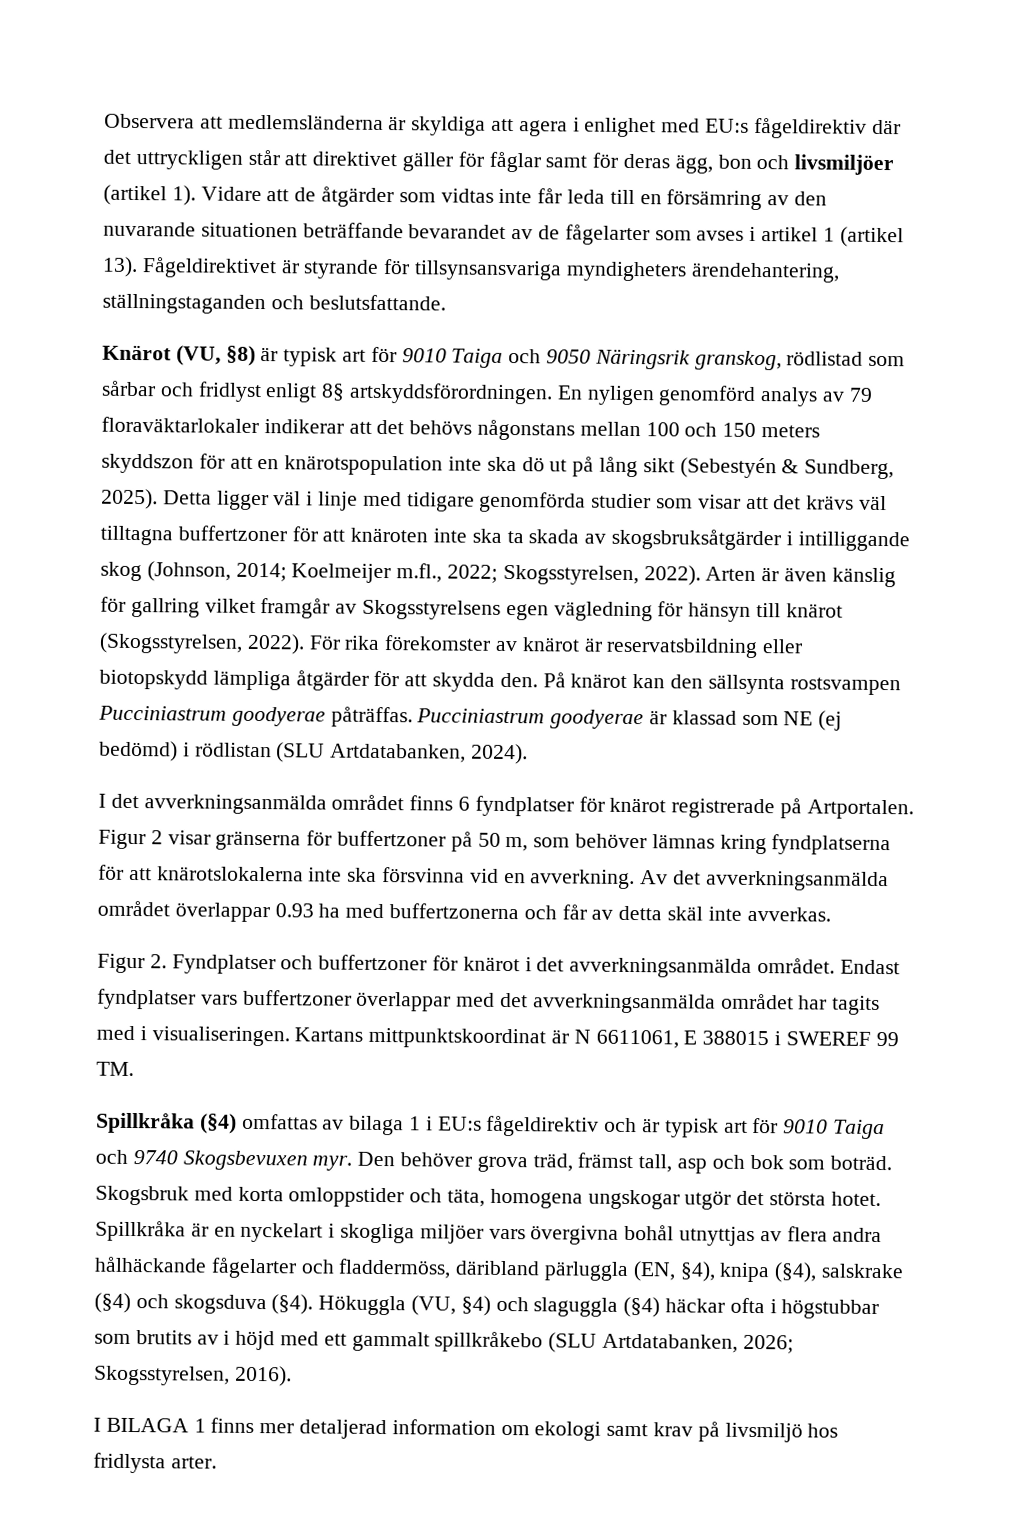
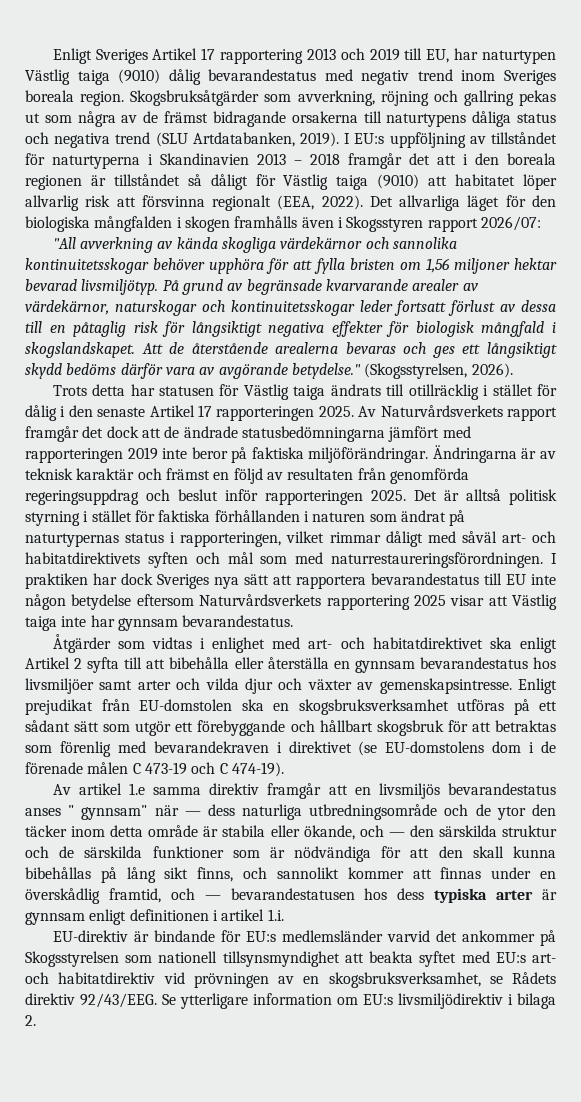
[104,113,901,139] [103,149,895,176] [103,184,828,211] [103,221,904,248] [102,256,840,283] [102,293,446,315] [102,344,906,371] [101,380,873,407] [101,416,821,441] [101,453,895,480] [101,488,888,513] [100,525,910,552] [100,561,896,588] [100,596,843,622] [99,632,804,659] [99,669,901,696] [98,705,843,731] [99,740,529,765] [98,793,914,820] [98,829,892,856] [98,864,889,892] [97,900,831,923] [97,953,900,978] [97,988,881,1016] [96,1025,899,1049] [96,1061,134,1077] [96,1112,886,1140] [95,1149,893,1174] [95,1185,881,1210] [95,1220,883,1247] [94,1256,905,1283] [94,1292,880,1320] [94,1330,794,1354] [94,1365,292,1387] [93,1417,839,1443] [93,1452,217,1474] Observera att medlemsländerna är skyldiga att agera i enlighet med EU:s fågeldirektiv där det uttryckligen står att direktivet gäller för fåglar samt för deras ägg, bon och livsmiljöer (artikel 1). Vidare att de åtgärder som vidtas inte får leda till en försämring av den nuvarande situationen beträffande bevarandet av de fågelarter som avses i artikel 1 (artikel 13). Fågeldirektivet är styrande för tillsynsansvariga myndigheters ärendehantering, ställningstaganden och beslutsfattande. // Knärot (VU, §8) är typisk art för 9010 Taiga och 9050 Näringsrik granskog, rödlistad som sårbar och fridlyst enligt 8§ artskyddsförordningen. En nyligen genomförd analys av 79 floraväktarlokaler indikerar att det behövs någonstans mellan 100 och 150 meters skyddszon för att en knärotspopulation inte ska dö ut på lång sikt (Sebestyén & Sundberg, 2025). Detta ligger väl i linje med tidigare genomförda studier som visar att det krävs väl tilltagna buffertzoner för att knäroten inte ska ta skada av skogsbruksåtgärder i intilliggande skog (Johnson, 2014; Koelmeijer m.fl., 2022; Skogsstyrelsen, 2022). Arten är även känslig för gallring vilket framgår av Skogsstyrelsens egen vägledning för hänsyn till knärot (Skogsstyrelsen, 2022). För rika förekomster av knärot är reservatsbildning eller biotopskydd lämpliga åtgärder för att skydda den. På knärot kan den sällsynta rostsvampen Pucciniastrum goodyerae påträffas. Pucciniastrum goodyerae är klassad som NE (ej bedömd) i rödlistan (SLU Artdatabanken, 2024). // I det avverkningsanmälda området finns 6 fyndplatser för knärot registrerade på Artportalen. Figur 2 visar gränserna för buffertzoner på 50 m, som behöver lämnas kring fyndplatserna för att knärotslokalerna inte ska försvinna vid en avverkning. Av det avverkningsanmälda området överlappar 0.93 ha med buffertzonerna och får av detta skäl inte avverkas. // Figur 2. Fyndplatser och buffertzoner för knärot i det avverkningsanmälda området. Endast fyndplatser vars buffertzoner överlappar med det avverkningsanmälda området har tagits med i visualiseringen. Kartans mittpunktskoordinat är N 6611061, E 388015 i SWEREF 99 TM. // Spillkråka (§4) omfattas av bilaga 1 i EU:s fågeldirektiv och är typisk art för 9010 Taiga och 9740 Skogsbevuxen myr. Den behöver grova träd, främst tall, asp och bok som boträd. Skogsbruk med korta omloppstider och täta, homogena ungskogar utgör det största hotet. Spillkråka är en nyckelart i skogliga miljöer vars övergivna bohål utnyttjas av flera andra hålhäckande fågelarter och fladdermöss, däribland pärluggla (EN, §4), knipa (§4), salskrake (§4) och skogsduva (§4). Hökuggla (VU, §4) och slaguggla (§4) häckar ofta i högstubbar som brutits av i höjd med ett gammalt spillkråkebo (SLU Artdatabanken, 2026; Skogsstyrelsen, 2016). // I BILAGA 1 finns mer detaljerad information om ekologi samt krav på livsmiljö hos fridlysta arter. -> [52,48,556,64] [25,69,556,85] [25,90,556,106] [25,111,556,127] [25,132,557,148] [25,153,556,169] [25,174,558,190] [25,195,556,211] [25,216,541,232] [52,237,457,253] [25,258,558,274] [25,279,478,295] [25,300,556,316] [25,321,556,337] [25,342,557,358] [25,363,513,379] [52,384,557,400] [25,405,557,421] [25,426,471,442] [25,445,556,463] [25,468,469,484] [25,489,557,505] [25,510,466,526] [25,531,557,547] [25,552,557,568] [25,573,556,589] [25,594,557,610] [25,615,294,631] [52,634,558,653] [25,657,556,673] [25,678,557,694] [25,699,557,715] [25,720,556,736] [25,741,556,757] [25,762,284,777] [52,783,556,799] [25,804,556,820] [25,825,557,840] [25,846,556,862] [25,867,556,883] [25,888,558,904] [25,909,284,925] [52,930,557,946] [25,951,556,967] [25,972,556,988] [25,993,556,1009] [25,1015,36,1026] Enligt Sveriges Artikel 17 rapportering 2013 och 2019 till EU, har naturtypen Västlig taiga (9010) dålig bevarandestatus med negativ trend inom Sveriges boreala region. Skogsbruksåtgärder som avverkning, röjning och gallring pekas ut som några av de främst bidragande orsakerna till naturtypens dåliga status och negativa trend (SLU Artdatabanken, 2019). I EU:s uppföljning av tillståndet för naturtyperna i Skandinavien 2013 – 2018 framgår det att i den boreala regionen är tillståndet så dåligt för Västlig taiga (9010) att habitatet löper allvarlig risk att försvinna regionalt (EEA, 2022). Det allvarliga läget för den biologiska mångfalden i skogen framhålls även i Skogsstyren rapport 2026/07: // "All avverkning av kända skogliga värdekärnor och sannolika kontinuitetsskogar behöver upphöra för att fylla bristen om 1,56 miljoner hektar bevarad livsmiljötyp. På grund av begränsade kvarvarande arealer av värdekärnor, naturskogar och kontinuitetsskogar leder fortsatt förlust av dessa till en påtaglig risk för långsiktigt negativa effekter för biologisk mångfald i skogslandskapet. Att de återstående arealerna bevaras och ges ett långsiktigt skydd bedöms därför vara av avgörande betydelse." (Skogsstyrelsen, 2026). // Trots detta har statusen för Västlig taiga ändrats till otillräcklig i stället för dålig i den senaste Artikel 17 rapporteringen 2025. Av Naturvårdsverkets rapport framgår det dock att de ändrade statusbedömningarna jämfört med rapporteringen 2019 inte beror på faktiska miljöförändringar. Ändringarna är av teknisk karaktär och främst en följd av resultaten från genomförda regeringsuppdrag och beslut inför rapporteringen 2025. Det är alltså politisk styrning i stället för faktiska förhållanden i naturen som ändrat på naturtypernas status i rapporteringen, vilket rimmar dåligt med såväl art- och habitatdirektivets syften och mål som med naturrestaureringsförordningen. I praktiken har dock Sveriges nya sätt att rapportera bevarandestatus till EU inte någon betydelse eftersom Naturvårdsverkets rapportering 2025 visar att Västlig taiga inte har gynnsam bevarandestatus. // Åtgärder som vidtas i enlighet med art- och habitatdirektivet ska enligt Artikel 2 syfta till att bibehålla eller återställa en gynnsam bevarandestatus hos livsmiljöer samt arter och vilda djur och växter av gemenskapsintresse. Enligt prejudikat från EU-domstolen ska en skogsbruksverksamhet utföras på ett sådant sätt som utgör ett förebyggande och hållbart skogsbruk för att betraktas som förenlig med bevarandekraven i direktivet (se EU-domstolens dom i de förenade målen C 473-19 och C 474-19). // Av artikel 1.e samma direktiv framgår att en livsmiljös bevarandestatus anses " gynnsam" när — dess naturliga utbredningsområde och de ytor den täcker inom detta område är stabila eller ökande, och — den särskilda struktur och de särskilda funktioner som är nödvändiga för att den skall kunna bibehållas på lång sikt finns, och sannolikt kommer att finnas under en överskådlig framtid, och — bevarandestatusen hos dess typiska arter är gynnsam enligt definitionen i artikel 1.i. // EU-direktiv är bindande för EU:s medlemsländer varvid det ankommer på Skogsstyrelsen som nationell tillsynsmyndighet att beakta syftet med EU:s art- och habitatdirektiv vid prövningen av en skogsbruksverksamhet, se Rådets direktiv 92/43/EEG. Se ytterligare information om EU:s livsmiljödirektiv i bilaga 2.

